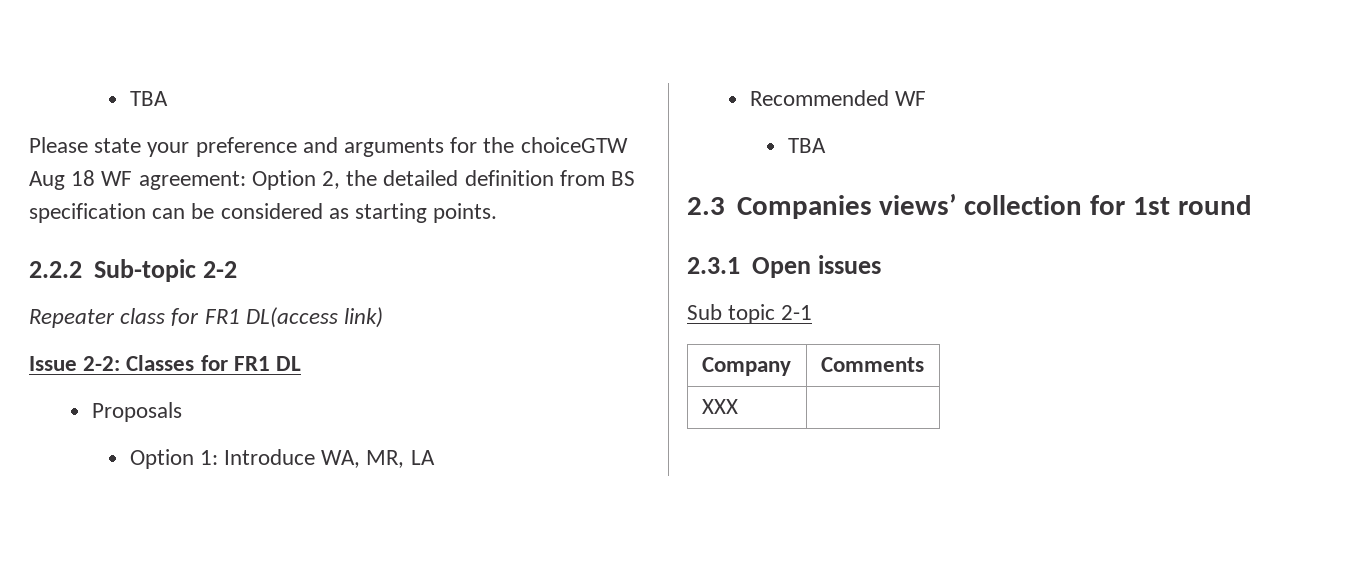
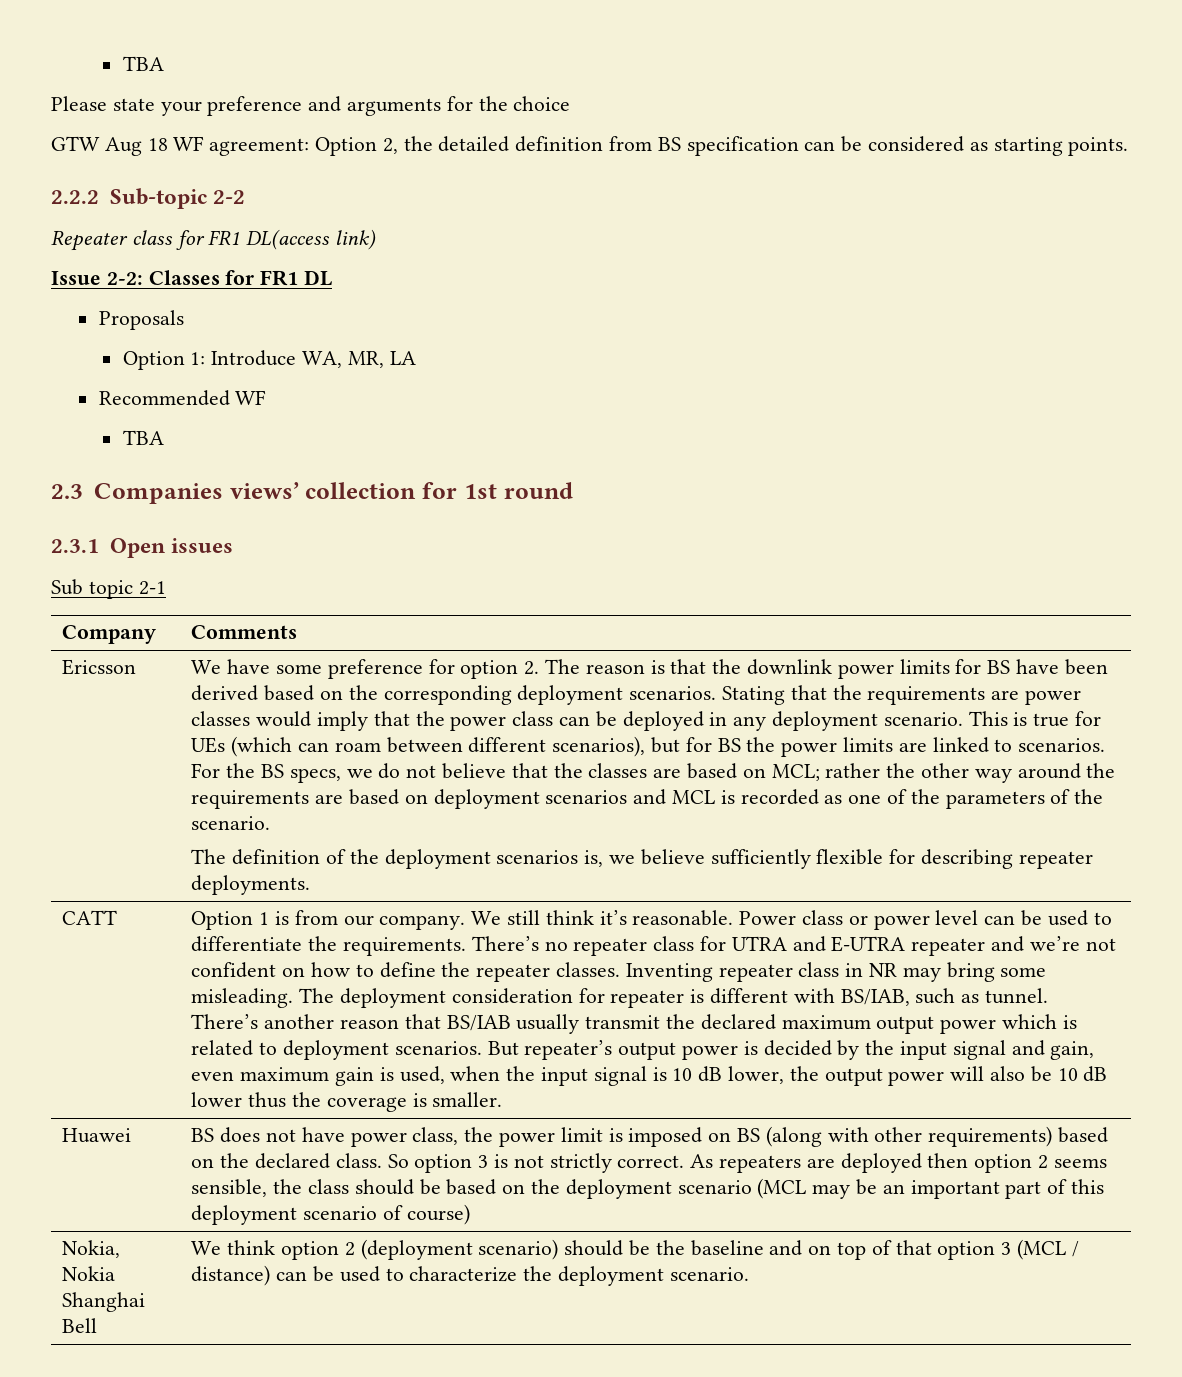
[520,137,628,153] choiceGTW -> [513,96,571,111] [51,136,100,151] choice // GTW
[701,399,738,414] XXX | -> [62,659,137,675] [191,659,1108,679] [191,685,1082,705] [191,711,1102,731] [191,736,1106,757] [191,763,1116,783] [191,789,1104,809] [191,816,271,830] [191,849,1093,869] [191,875,311,895] [62,910,118,925] [191,910,1112,930] [191,936,1116,956] [191,962,1047,982] [191,988,1049,1008] [191,1014,1077,1034] [191,1040,1095,1060] [191,1066,1108,1086] [191,1092,503,1112] [62,1128,132,1143] [191,1126,1109,1147] [191,1153,1107,1173] [191,1178,1105,1199] [191,1204,470,1225] [62,1240,121,1258] [62,1266,116,1281] [62,1292,146,1312] [62,1318,98,1333] [191,1239,1079,1260] [191,1265,749,1286] Ericsson | We have some preference for option 2. The reason is that the downlink power limits for BS have been derived based on the corresponding deployment scenarios. Stating that the requirements are power classes would imply that the power class can be deployed in any deployment scenario. This is true for UEs (which can roam between different scenarios), but for BS the power limits are linked to scenarios. For the BS specs, we do not believe that the classes are based on MCL; rather the other way around the requirements are based on deployment scenarios and MCL is recorded as one of the parameters of the scenario. // The definition of the deployment scenarios is, we believe sufficiently flexible for describing repeater deployments. // CATT | Option 1 is from our company. We still think it’s reasonable. Power class or power level can be used to differentiate the requirements. There’s no repeater class for UTRA and E-UTRA repeater and we’re not confident on how to define the repeater classes. Inventing repeater class in NR may bring some misleading. The deployment consideration for repeater is different with BS/IAB, such as tunnel. There’s another reason that BS/IAB usually transmit the declared maximum output power which is related to deployment scenarios. But repeater’s output power is decided by the input signal and gain, even maximum gain is used, when the input signal is 10 dB lower, the output power will also be 10 dB lower thus the coverage is smaller. // Huawei | BS does not have power class, the power limit is imposed on BS (along with other requirements) based on the declared class. So option 3 is not strictly correct. As repeaters are deployed then option 2 seems sensible, the class should be based on the deployment scenario (MCL may be an important part of this deployment scenario of course) // Nokia, Nokia Shanghai Bell | We think option 2 (deployment scenario) should be the baseline and on top of that option 3 (MCL / distance) can be used to characterize the deployment scenario.

